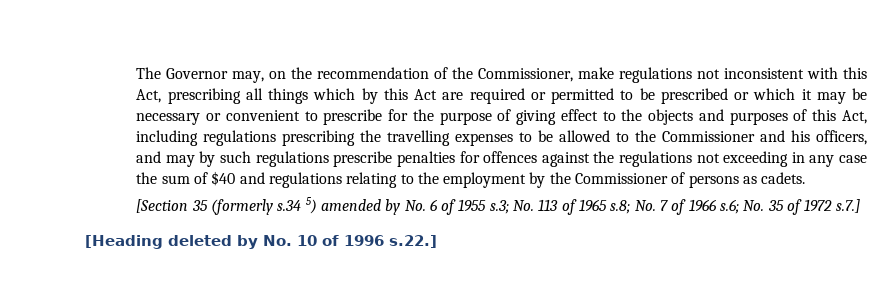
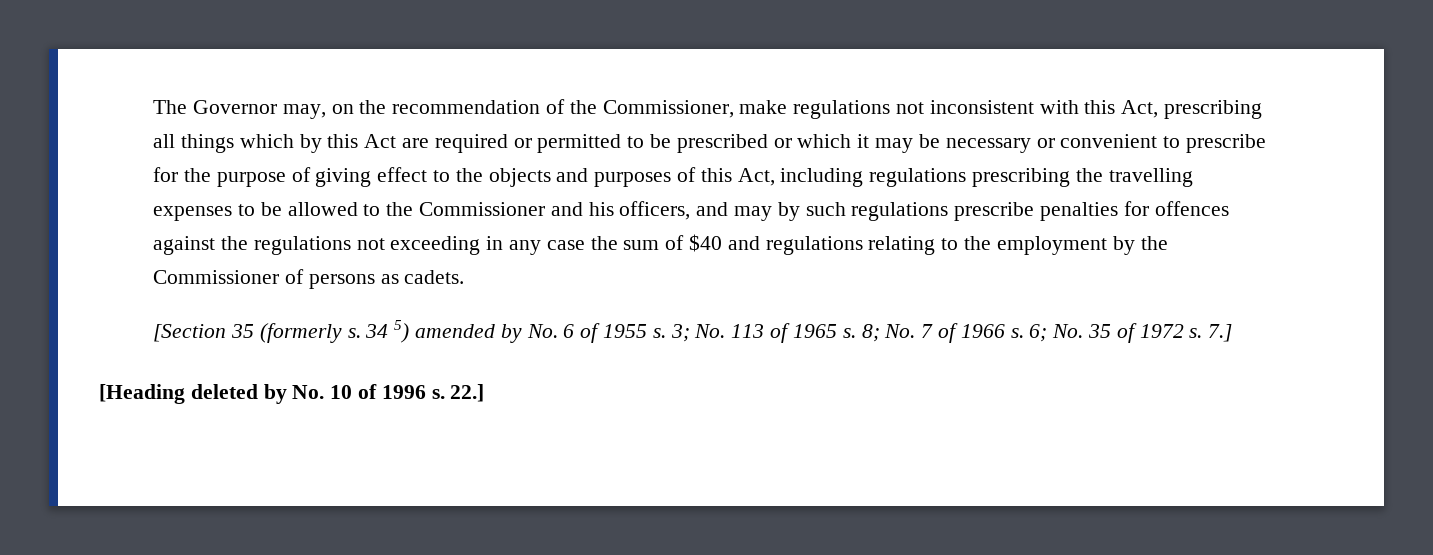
[277,200,302,211] s.34 -> [347,324,389,338] s. 34
[489,200,509,214] s.3; -> [652,324,690,342] s. 3;
[610,200,631,214] s.8; -> [842,324,880,342] s. 8;
[719,199,739,214] s.6; -> [1010,324,1048,342] s. 6;
[835,199,860,213] s.7.] -> [1189,324,1233,342] s. 7.]
[389,235,437,248] s.22.] -> [431,384,485,402] s. 22.]

